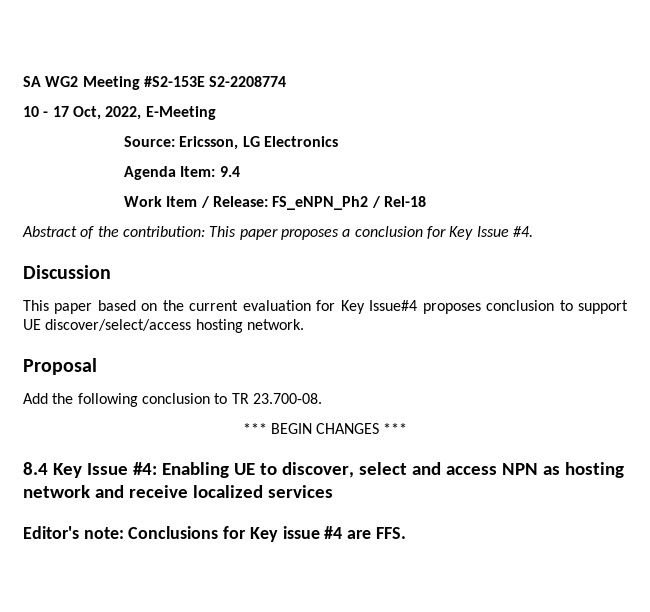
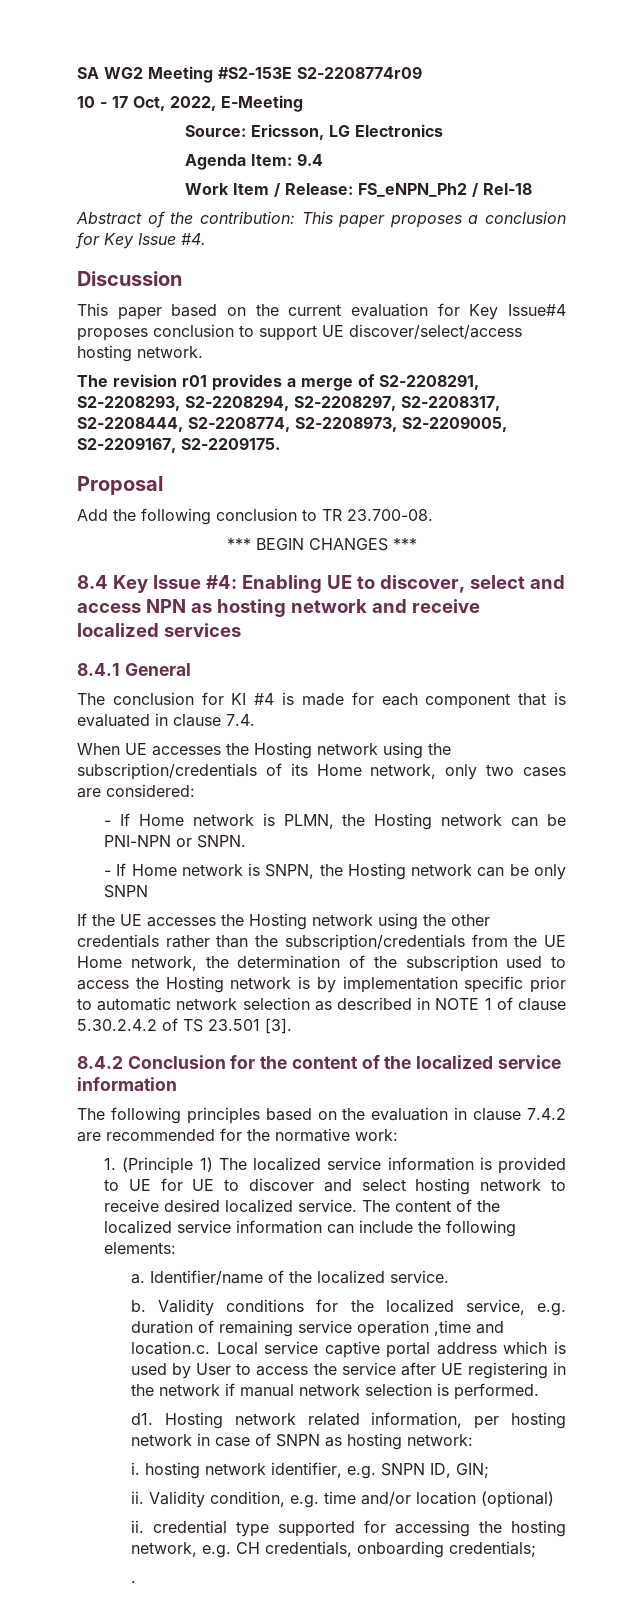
[209,76,287,87] S2-2208774 -> [297,66,422,79] S2-2208774r09
(304, 324) none -> [77,374,479,391] [77,395,500,411] [77,416,507,432] [77,437,280,453] // The revision r01 provides a merge of S2-2208291, S2-2208293, S2-2208294, S2-2208297, S2-2208317, S2-2208444, S2-2208774, S2-2208973, S2-2209005, S2-2209167, S2-2209175.
[23,526,406,542] Editor's note: Conclusions for Key issue #4 are FFS. -> [77,663,191,676] [77,692,566,709] [77,713,255,727] [77,742,451,759] [77,763,566,780] [77,784,195,798] [104,813,567,830] [104,835,247,848] [104,863,566,880] [104,885,149,898] [77,913,490,930] [77,934,566,951] [77,955,566,972] [77,976,566,993] [77,997,566,1011] [77,1018,292,1034] [77,1055,561,1069] [77,1077,177,1091] [77,1107,567,1124] [77,1128,398,1142] [104,1157,567,1174] [104,1178,566,1195] [104,1199,501,1213] [104,1220,517,1237] [104,1242,177,1254] [131,1270,450,1285] [131,1299,567,1316] [131,1320,505,1337] [131,1341,567,1358] [131,1362,566,1379] [131,1383,540,1400] [131,1412,566,1429] [131,1433,474,1450] [131,1462,490,1479] [131,1491,555,1508] [131,1520,566,1537] [131,1541,537,1558] [131,1580,137,1583] 8.4.1 General // The conclusion for KI #4 is made for each component that is evaluated in clause 7.4. // When UE accesses the Hosting network using the subscription/credentials of its Home network, only two cases are considered: // - If Home network is PLMN, the Hosting network can be PNI-NPN or SNPN. // - If Home network is SNPN, the Hosting network can be only SNPN // If the UE accesses the Hosting network using the other credentials rather than the subscription/credentials from the UE Home network, the determination of the subscription used to access the Hosting network is by implementation specific prior to automatic network selection as described in NOTE 1 of clause 5.30.2.4.2 of TS 23.501 [3]. // 8.4.2 Conclusion for the content of the localized service information // The following principles based on the evaluation in clause 7.4.2 are recommended for the normative work: // 1. (Principle 1) The localized service information is provided to UE for UE to discover and select hosting network to receive desired localized service. The content of the localized service information can include the following elements: // a. Identifier/name of the localized service. // b. Validity conditions for the localized service, e.g. duration of remaining service operation ,time and location.c. Local service captive portal address which is used by User to access the service after UE registering in the network if manual network selection is performed. // d1. Hosting network related information, per hosting network in case of SNPN as hosting network: // i. hosting network identifier, e.g. SNPN ID, GIN; // ii. Validity condition, e.g. time and/or location (optional) // ii. credential type supported for accessing the hosting network, e.g. CH credentials, onboarding credentials; // .

